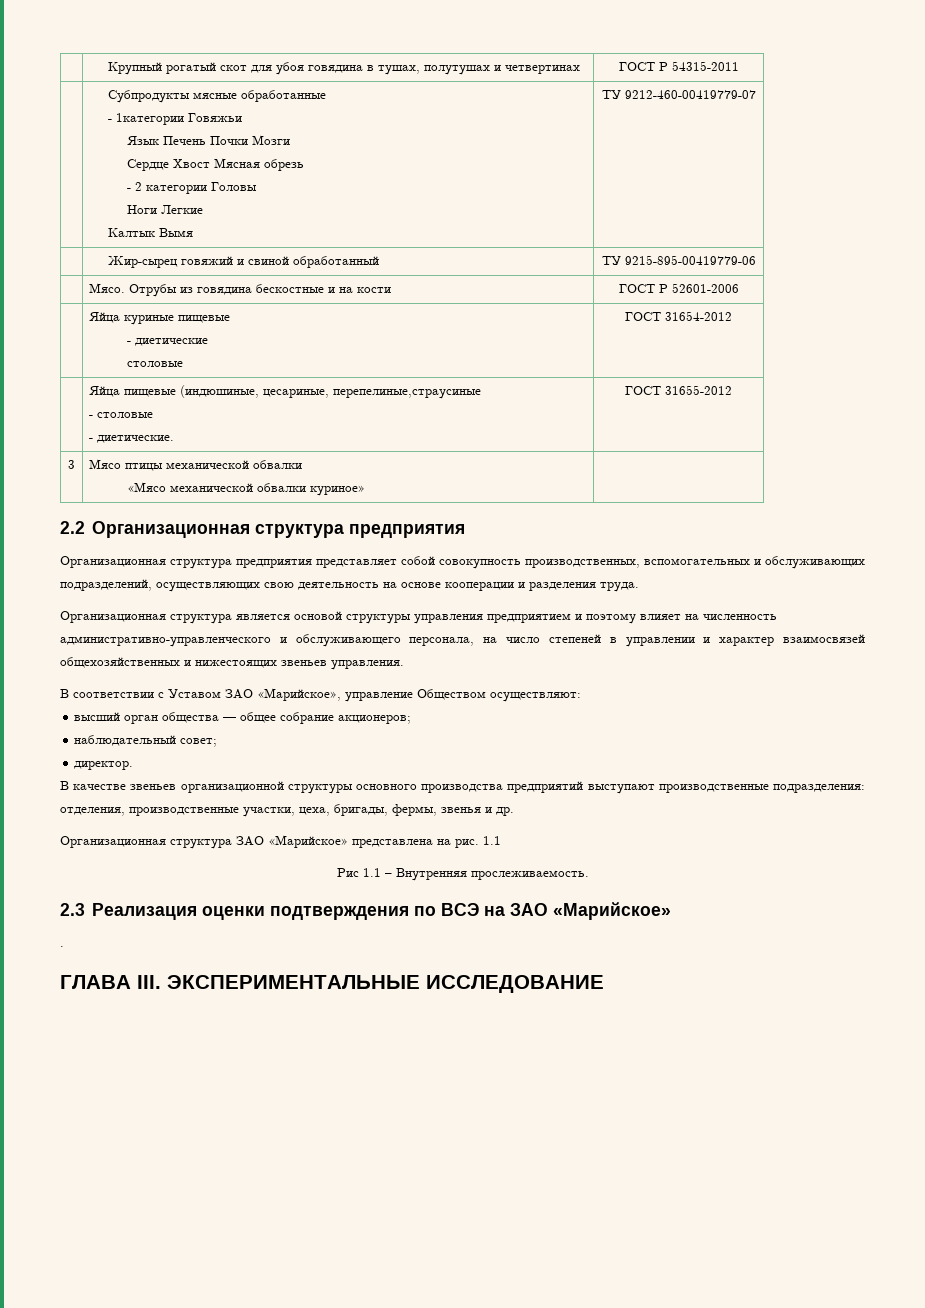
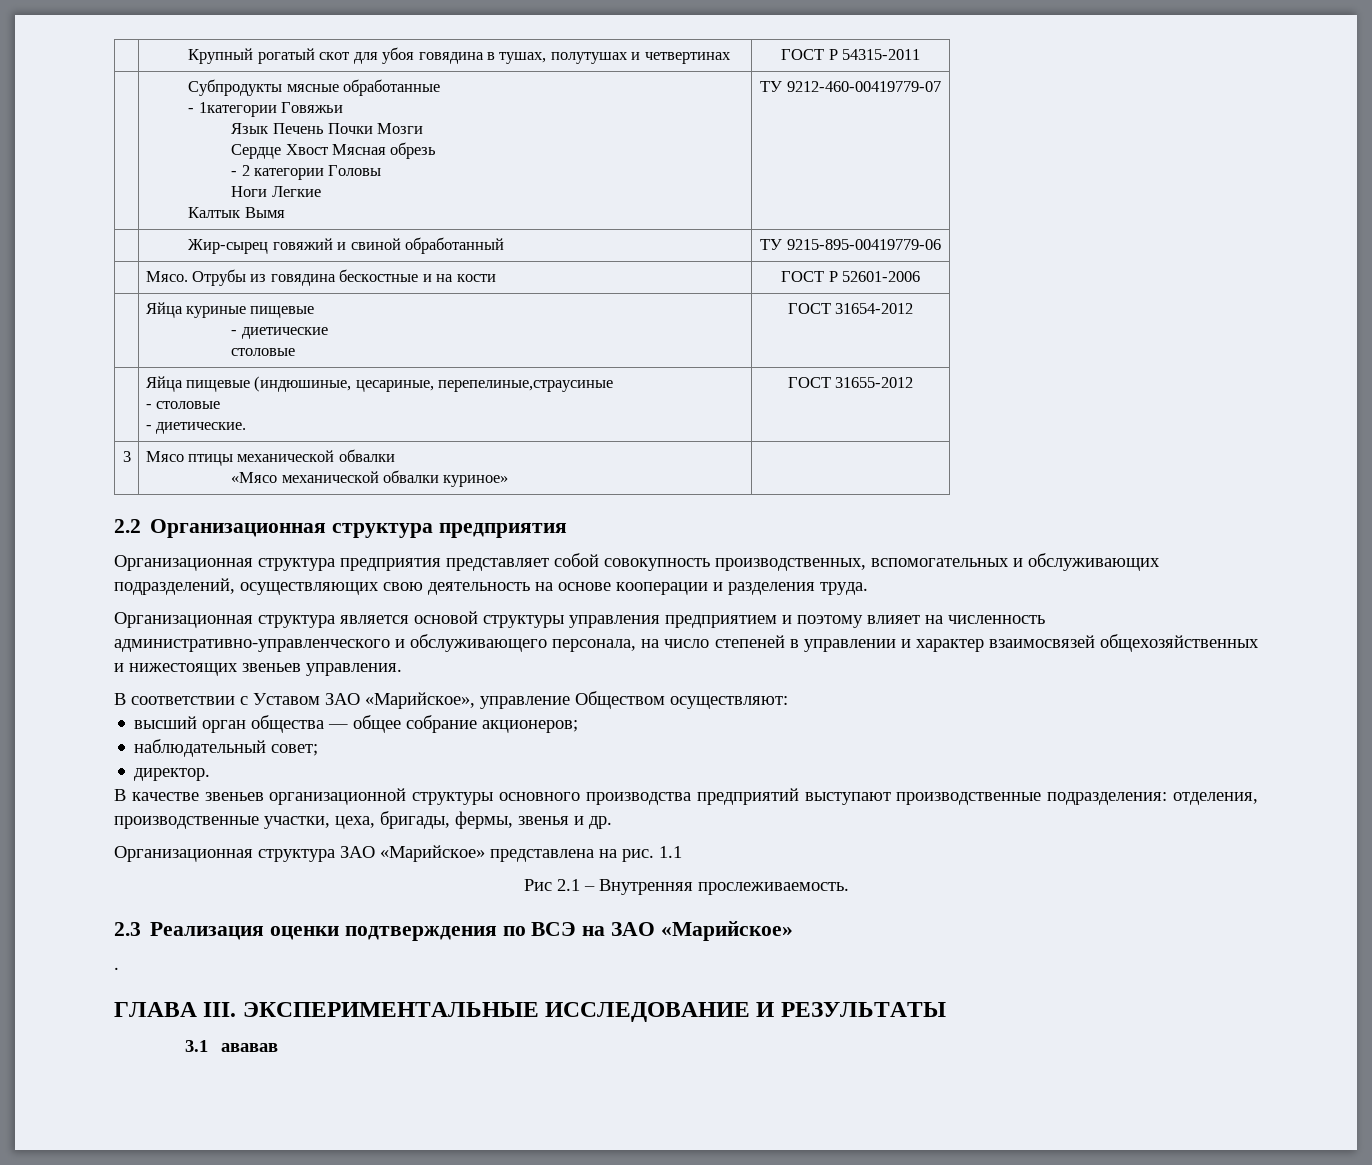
[362,868,381,877] 1.1 -> [556,879,580,891] 2.1
(604, 984) none -> [756,1002,946,1017] [185,1040,278,1052] И РЕЗУЛЬТАТЫ // 3.1 ававав

